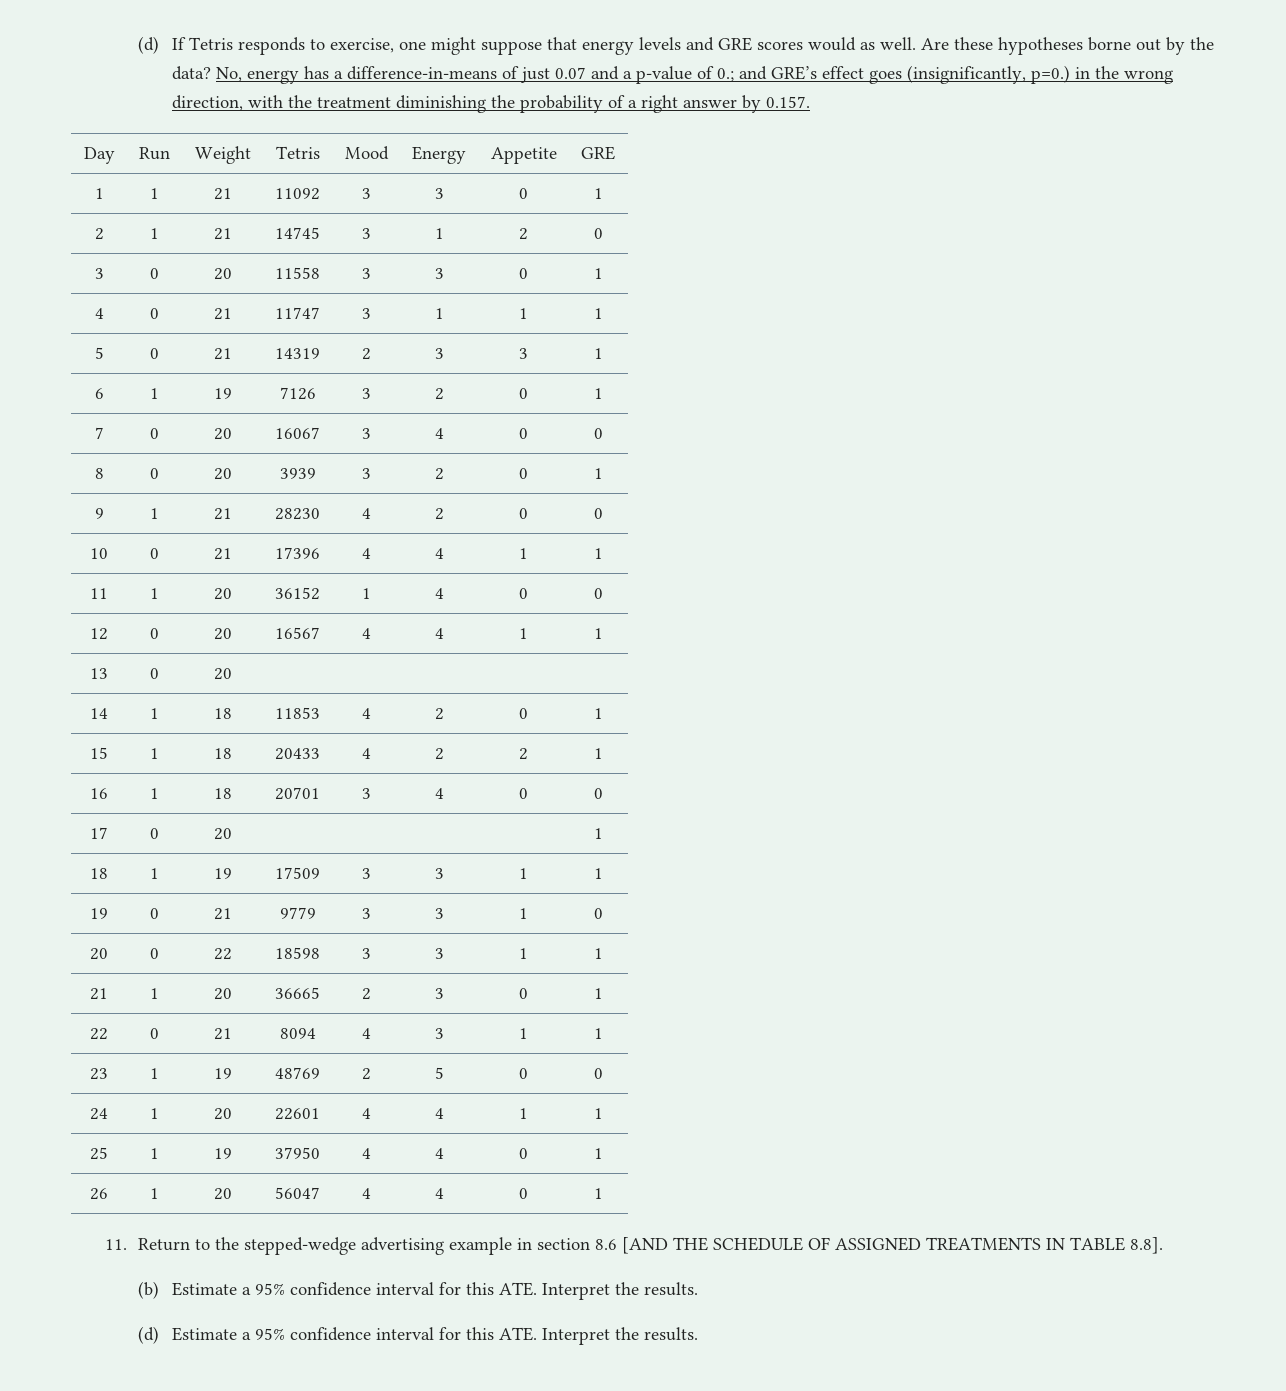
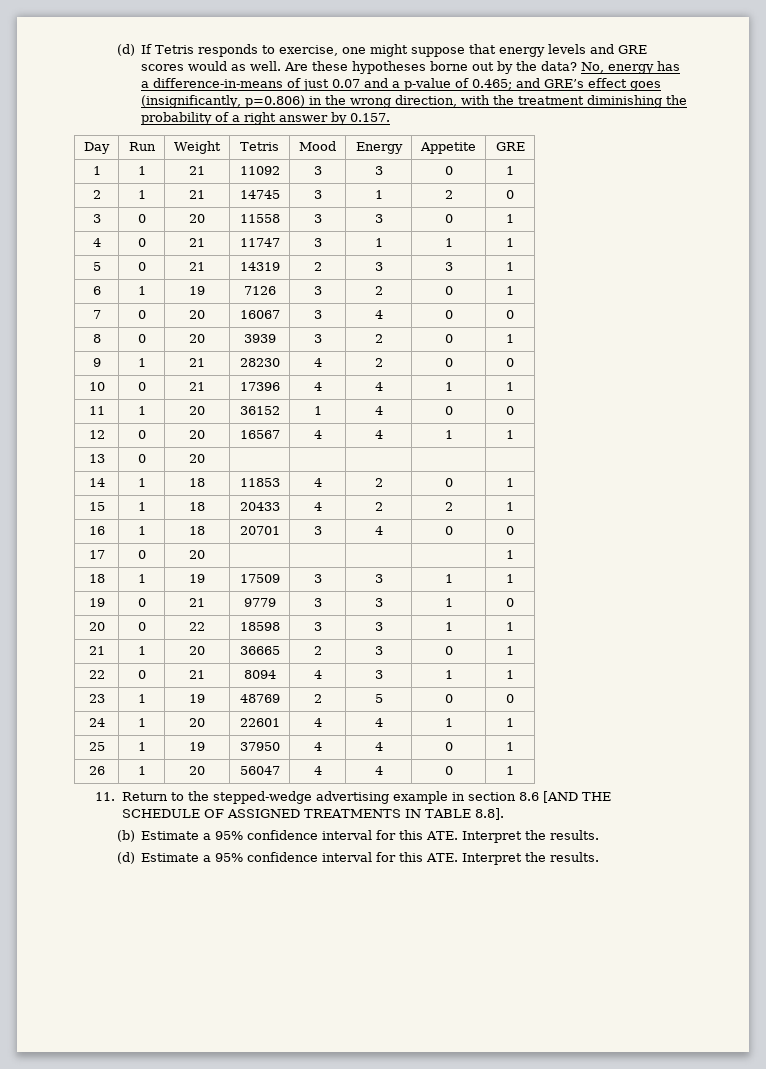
[716,68,734,82] 0.; -> [472,79,513,90] 0.465;
[1030,65,1070,84] p=0.) -> [245,95,306,108] p=0.806)

